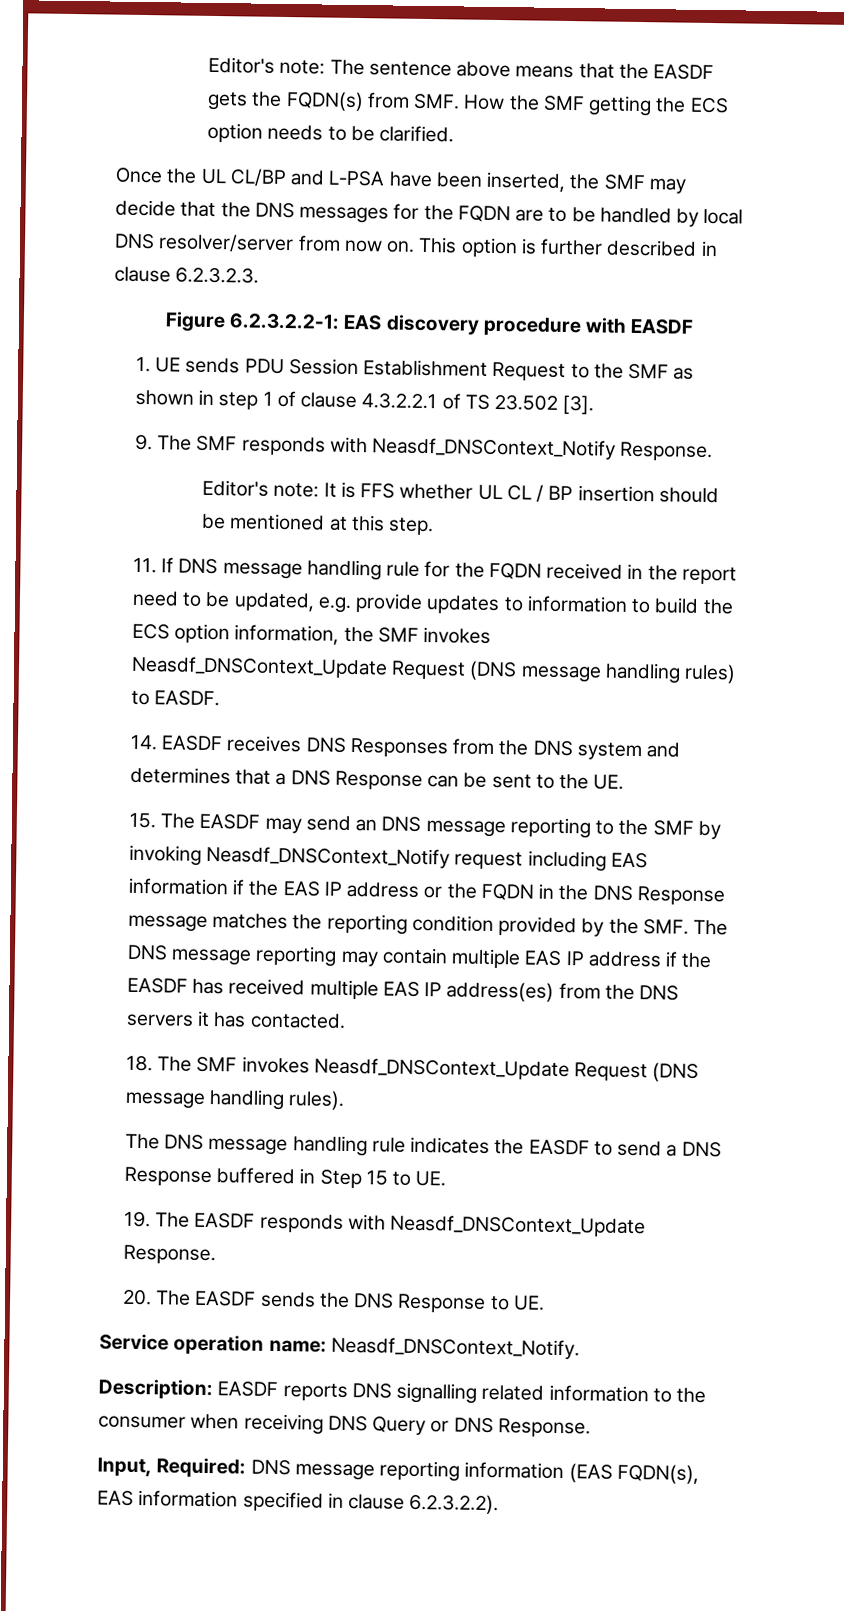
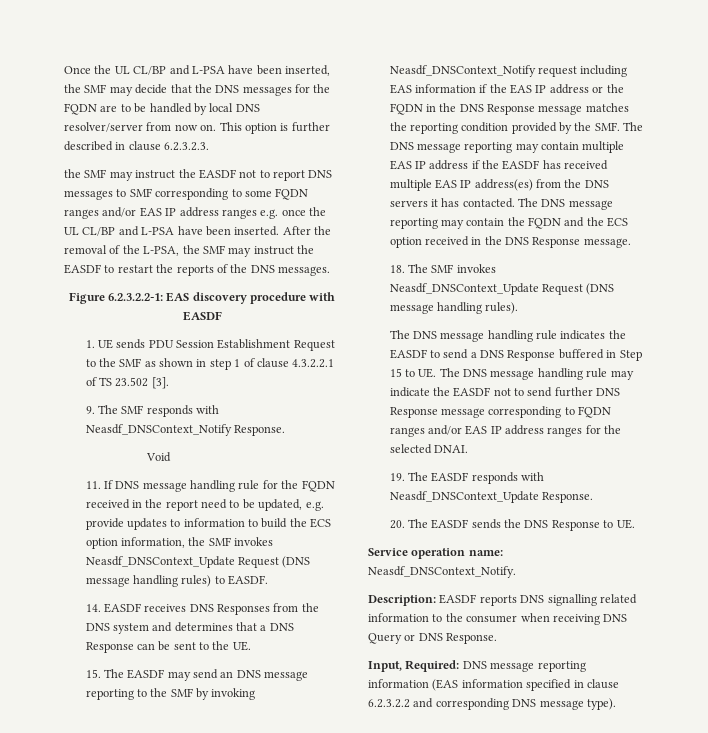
[208,56,715,81] [207,91,729,117] [207,122,455,143] Editor's note: The sentence above means that the EASDF gets the FQDN(s) from SMF. How the SMF getting the ECS option needs to be clarified. // -> (64, 70) none
(260, 275) none -> [64,169,333,181] [64,188,309,200] [64,207,326,219] [64,226,331,236] [64,245,314,257] [64,264,330,276] // the SMF may instruct the EASDF not to report DNS messages to SMF corresponding to some FQDN ranges and/or EAS IP address ranges e.g. once the UL CL/BP and L-PSA have been inserted. After the removal of the L-PSA, the SMF may instruct the EASDF to restart the reports of the DNS messages.
[202,479,719,504] [201,513,435,536] Editor's note: It is FFS whether UL CL / BP insertion should be mentioned at this step. -> [145,452,171,462] Void
(346, 1020) none -> [518,198,613,210] [389,217,629,229] [389,236,631,248] The DNS message reporting may contain the FQDN and the ECS option received in the DNS Response message.
(447, 1178) none -> [439,368,634,380] [389,387,621,397] [389,406,612,418] [389,425,622,437] [389,444,468,454] The DNS message handling rule may indicate the EASDF not to send further DNS Response message corresponding to FQDN ranges and/or EAS IP address ranges for the selected DNAI.
[616,1463,699,1484] [97,1490,134,1506] FQDN(s), EAS -> (459, 685) none
[409,1493,500,1515] 6.2.3.2.2). -> [368,698,616,710] 6.2.3.2.2 and corresponding DNS message type).

